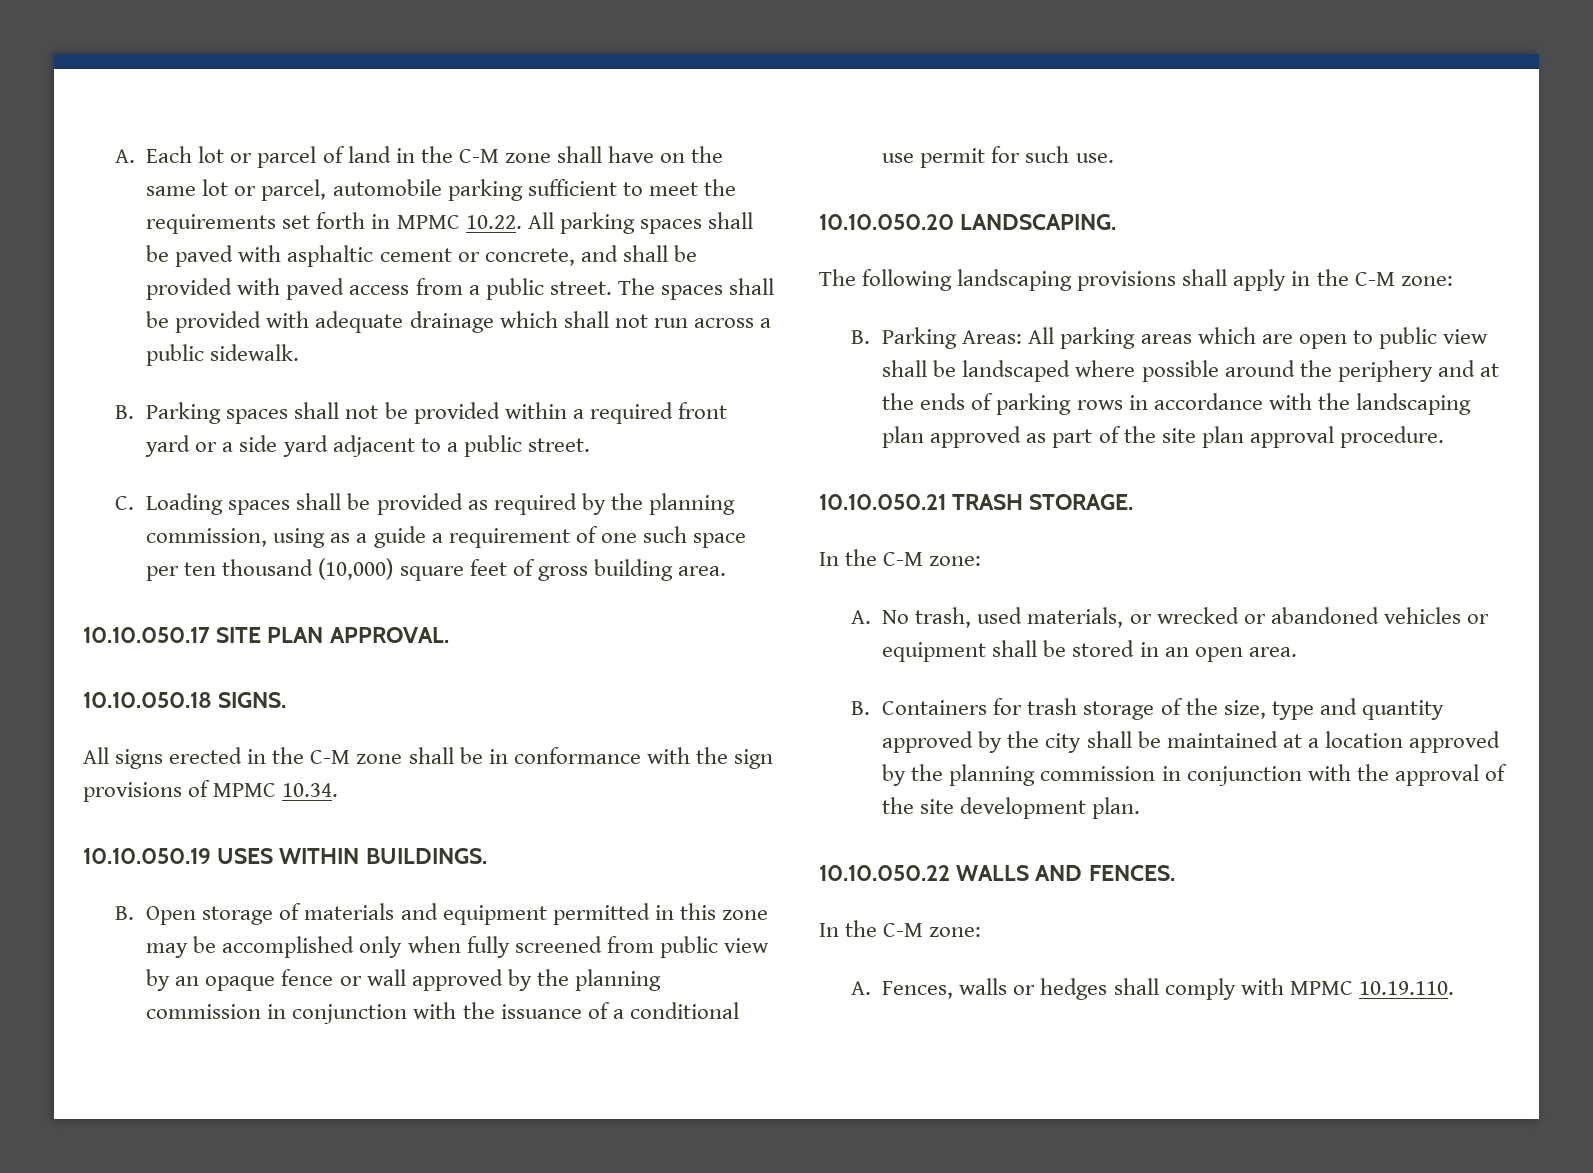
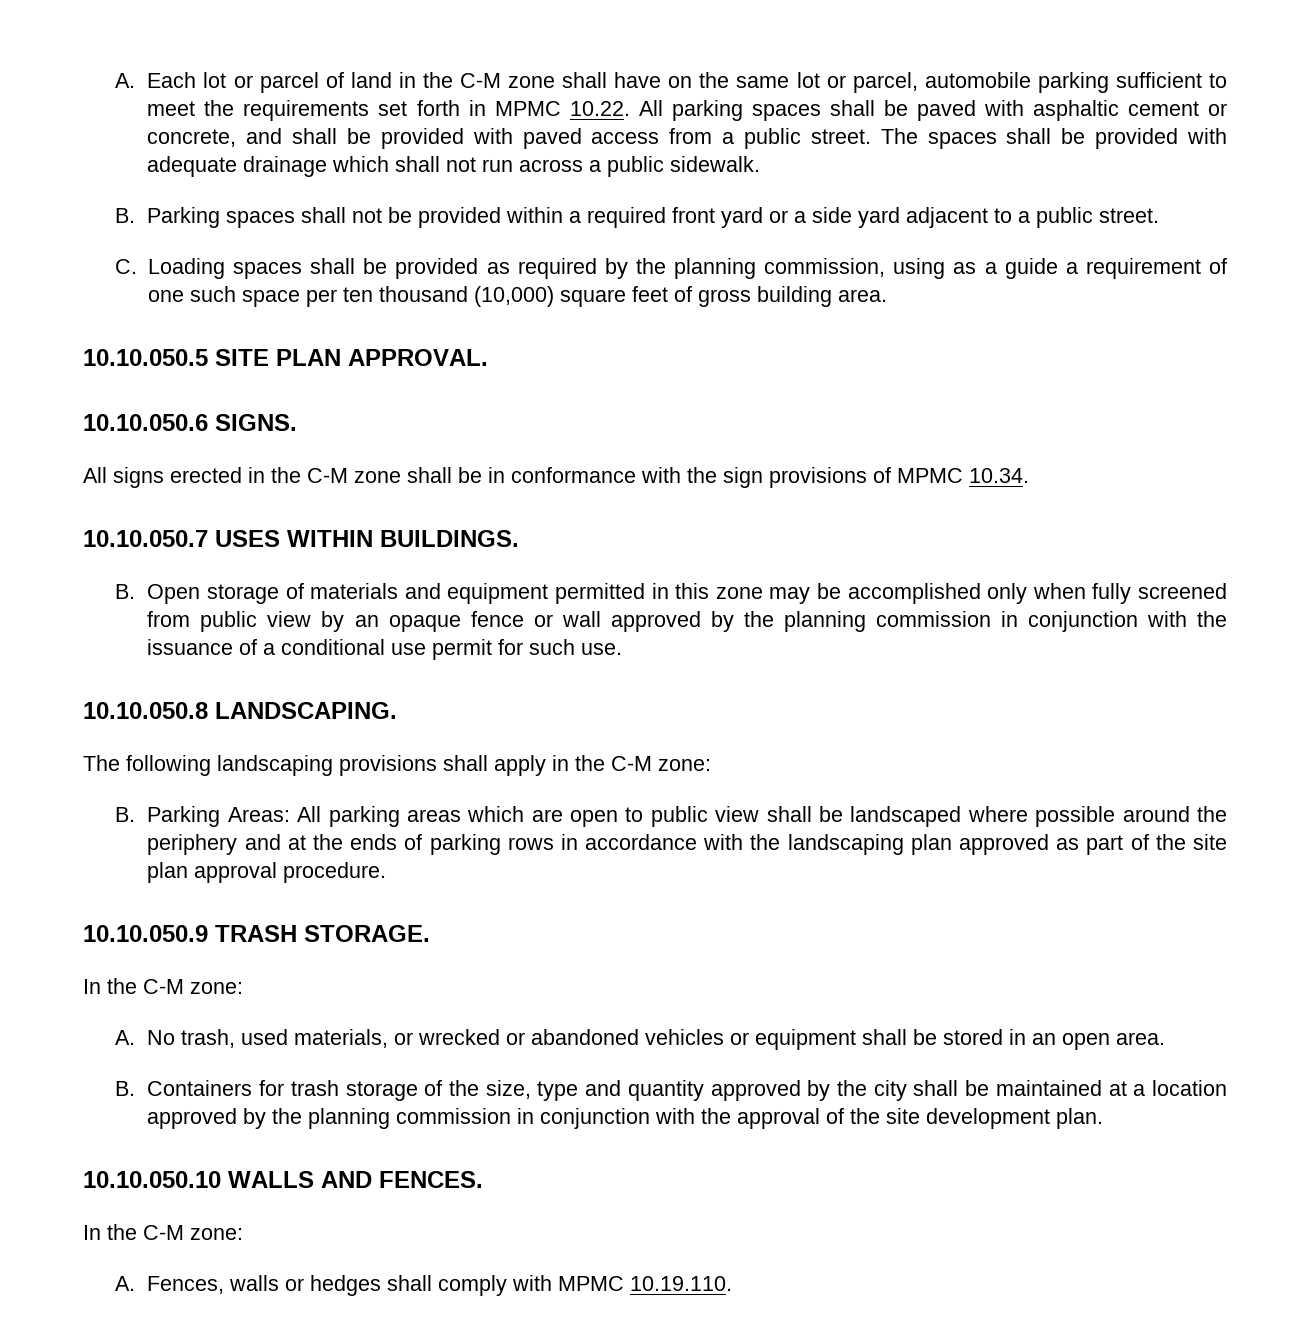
[83,627,210,643] 10.10.050.17 -> [83,349,208,366] 10.10.050.5
[83,692,212,708] 10.10.050.18 -> [83,414,208,431] 10.10.050.6
[83,848,211,864] 10.10.050.19 -> [83,530,208,547] 10.10.050.7
[819,214,954,230] 10.10.050.20 -> [83,702,208,719] 10.10.050.8
[819,494,946,510] 10.10.050.21 -> [83,925,208,942] 10.10.050.9
[819,865,950,881] 10.10.050.22 -> [83,1171,221,1188] 10.10.050.10

